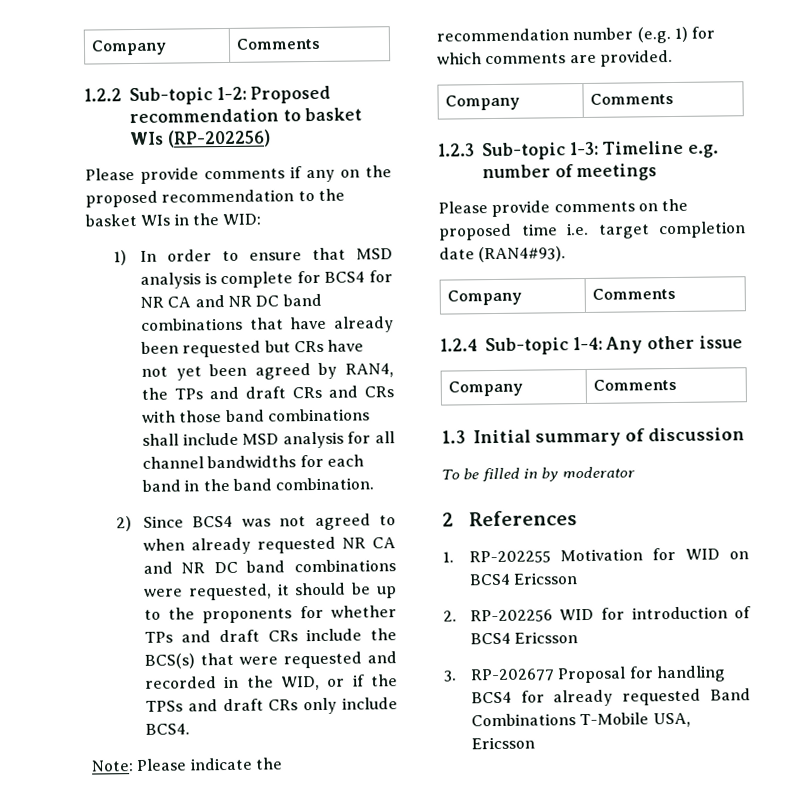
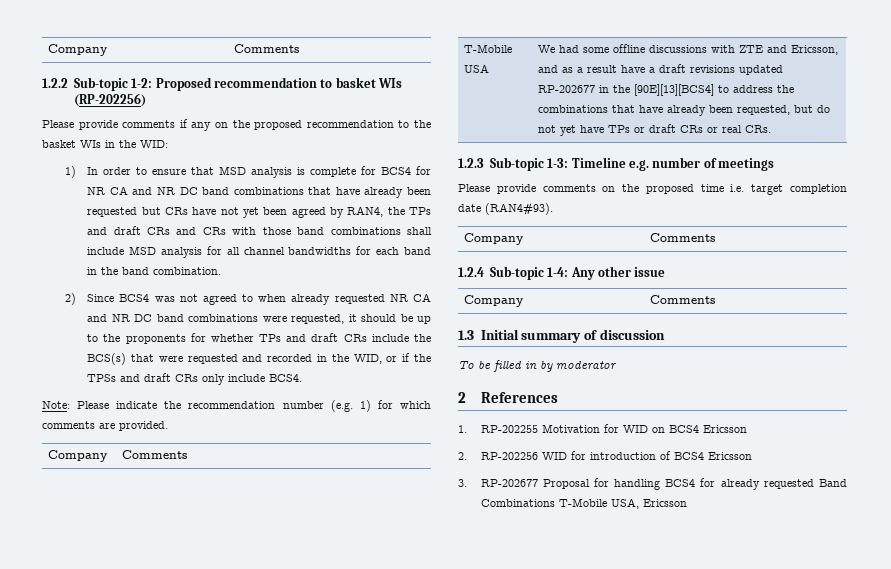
(675, 98) none -> [463,44,512,53] [463,64,489,73] [537,44,838,55] [537,64,783,75] [537,84,794,96] [537,105,830,116] [537,124,771,136] // T-Mobile USA | We had some offline discussions with ZTE and Ericsson, and as a result have a draft revisions updated RP-202677 in the [90E][13][BCS4] to address the combinations that have already been requested, but do not yet have TPs or draft CRs or real CRs.

